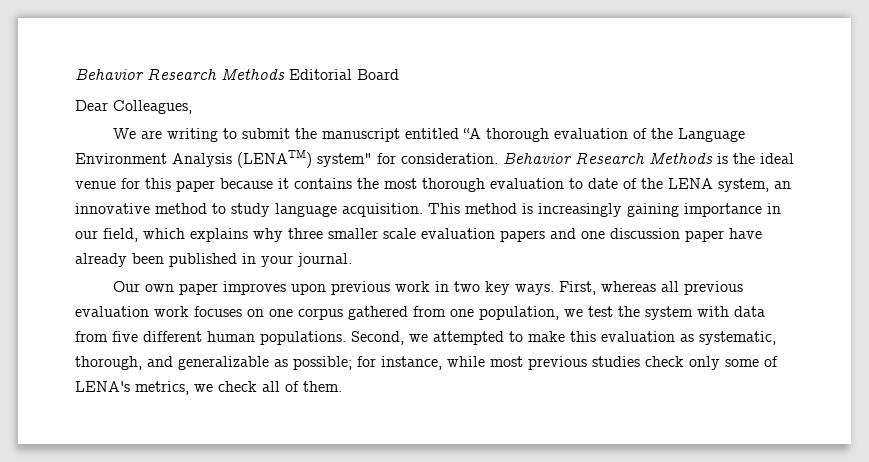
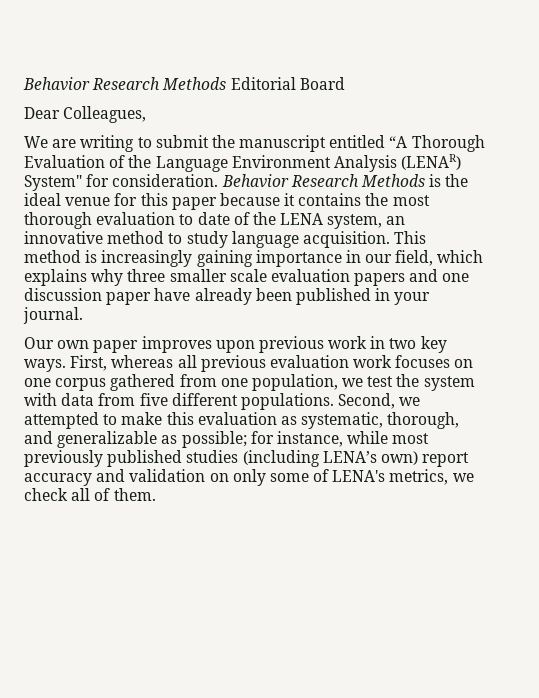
[486,128,629,142] thorough evaluation -> [411,135,485,152] [24,155,105,168] Thorough Evaluation
[237,149,372,168] (LENATM) system" -> [401,154,462,170] [24,175,82,191] (LENAR) System"
[207,331,255,342] human -> (238, 399) none
[528,356,684,370] previous studies check -> [24,450,470,467] [24,469,229,486] previously published studies (including LENA’s own) report accuracy and validation on

